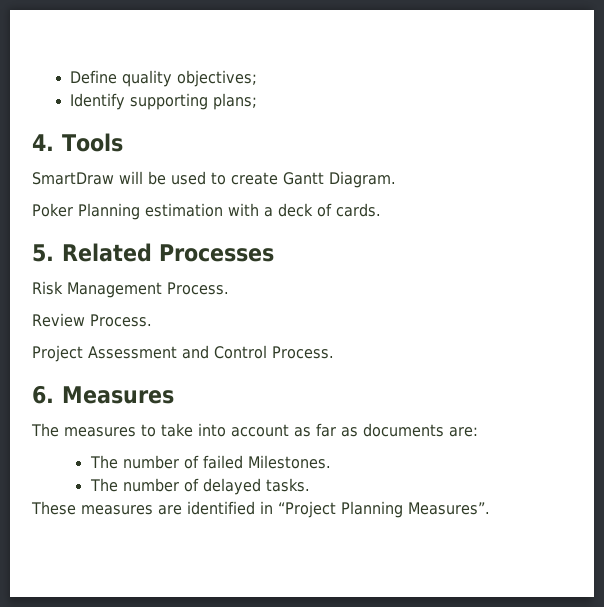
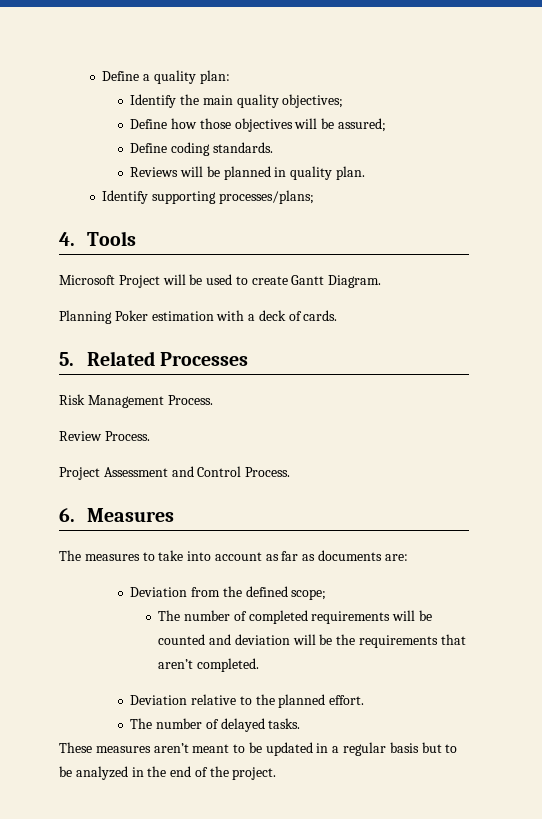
[70,70,258,87] Define quality objectives; -> [102,70,230,84] [130,94,344,108] [130,118,386,132] [130,142,273,156] [130,166,365,180] Define a quality plan: // Identify the main quality objectives; // Define how those objectives will be assured; // Define coding standards. // Reviews will be planned in quality plan.
[213,93,258,110] plans; -> [218,190,314,204] processes/plans;
[32,172,114,185] SmartDraw -> [59,275,160,288] Microsoft Project
[32,203,140,220] Poker Planning -> [59,310,148,324] Planning Poker
[89,455,331,469] The number of failed Milestones. -> [130,586,327,600] [158,610,432,624] [158,634,466,648] [158,658,260,672] [130,694,365,708] Deviation from the defined scope; // The number of completed requirements will be counted and deviation will be the requirements that aren’t completed. // Deviation relative to the planned effort.
[158,501,490,518] are identified in “Project Planning Measures”. -> [153,742,458,756] [59,766,277,780] aren’t meant to be updated in a regular basis but to be analyzed in the end of the project.

